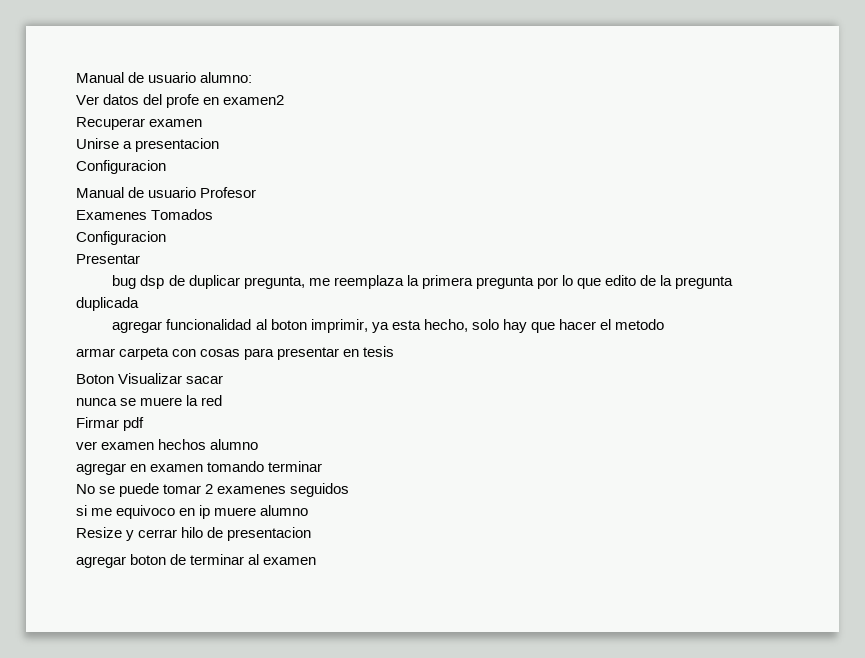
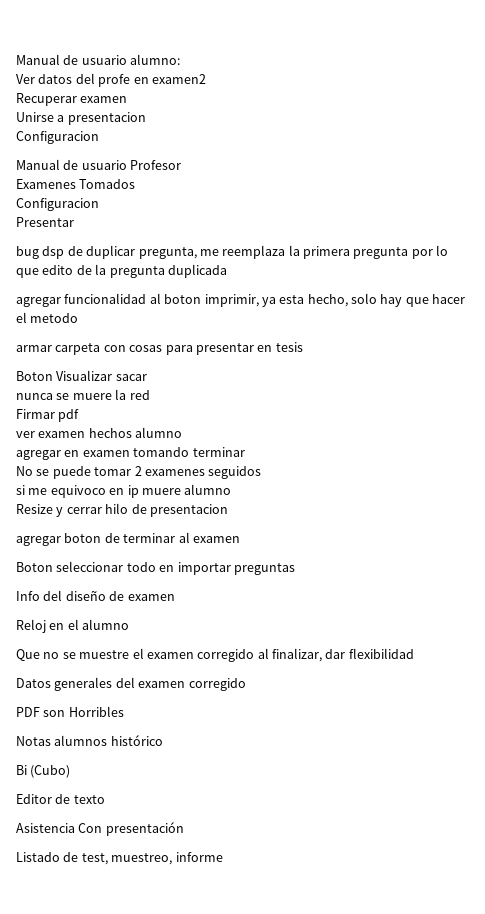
(317, 561) none -> [16,561,295,575] [16,590,175,601] [16,619,130,633] [16,648,414,662] [16,677,246,691] [16,706,124,717] [16,735,163,746] [16,765,71,778] [16,794,105,804] [16,822,184,836] [16,852,223,865] // Boton seleccionar todo en importar preguntas // Info del diseño de examen // Reloj en el alumno // Que no se muestre el examen corregido al finalizar, dar flexibilidad // Datos generales del examen corregido // PDF son Horribles // Notas alumnos histórico // Bi (Cubo) // Editor de texto // Asistencia Con presentación // Listado de test, muestreo, informe

